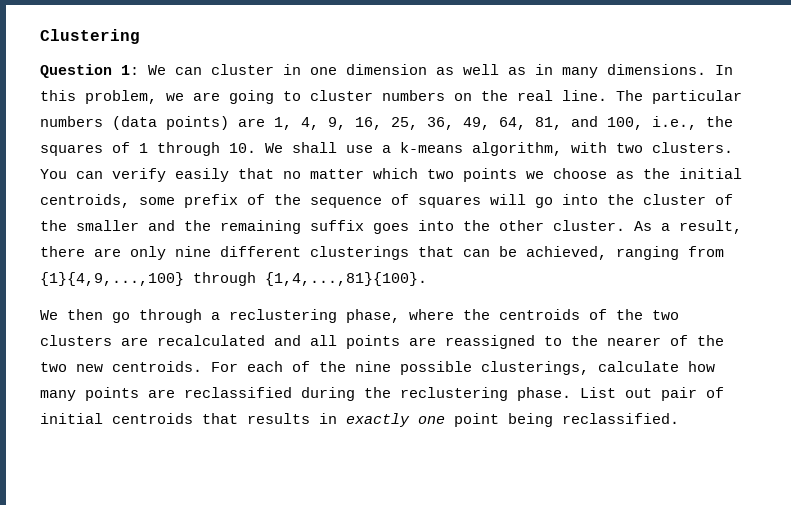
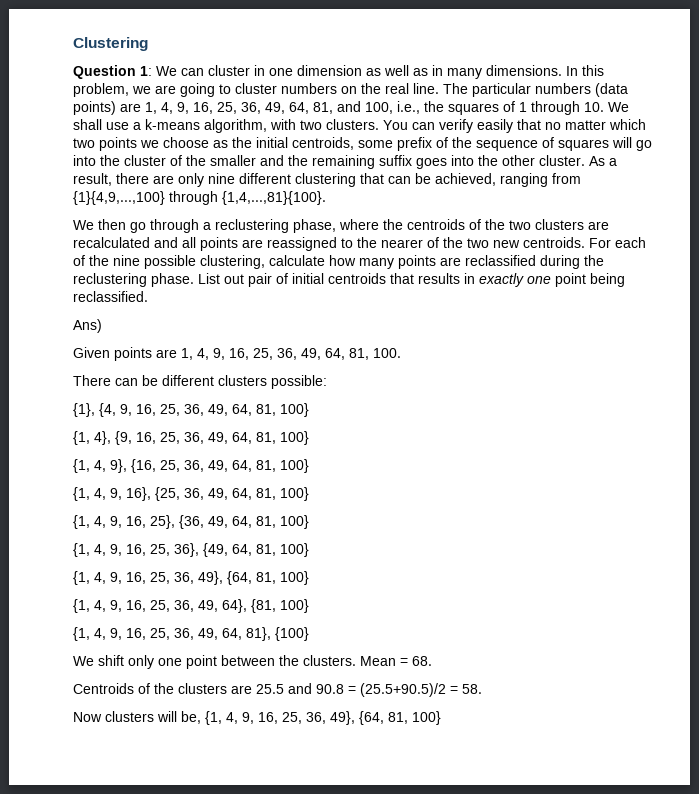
[310,246,409,260] clusterings -> [295,173,356,187] clustering
[481,361,589,375] clusterings, -> [200,255,265,269] clustering,
(679, 418) none -> [73,319,102,333] [73,347,401,361] [73,375,327,389] [73,403,309,417] [73,431,309,445] [73,459,309,473] [73,487,309,501] [73,515,309,529] [73,543,309,557] [73,571,309,585] [73,599,309,613] [73,627,309,641] [73,655,432,669] [73,683,482,697] [73,711,441,725] // Ans) // Given points are 1, 4, 9, 16, 25, 36, 49, 64, 81, 100. // There can be different clusters possible: // {1}, {4, 9, 16, 25, 36, 49, 64, 81, 100} // {1, 4}, {9, 16, 25, 36, 49, 64, 81, 100} // {1, 4, 9}, {16, 25, 36, 49, 64, 81, 100} // {1, 4, 9, 16}, {25, 36, 49, 64, 81, 100} // {1, 4, 9, 16, 25}, {36, 49, 64, 81, 100} // {1, 4, 9, 16, 25, 36}, {49, 64, 81, 100} // {1, 4, 9, 16, 25, 36, 49}, {64, 81, 100} // {1, 4, 9, 16, 25, 36, 49, 64}, {81, 100} // {1, 4, 9, 16, 25, 36, 49, 64, 81}, {100} // We shift only one point between the clusters. Mean = 68. // Centroids of the clusters are 25.5 and 90.8 = (25.5+90.5)/2 = 58. // Now clusters will be, {1, 4, 9, 16, 25, 36, 49}, {64, 81, 100}

